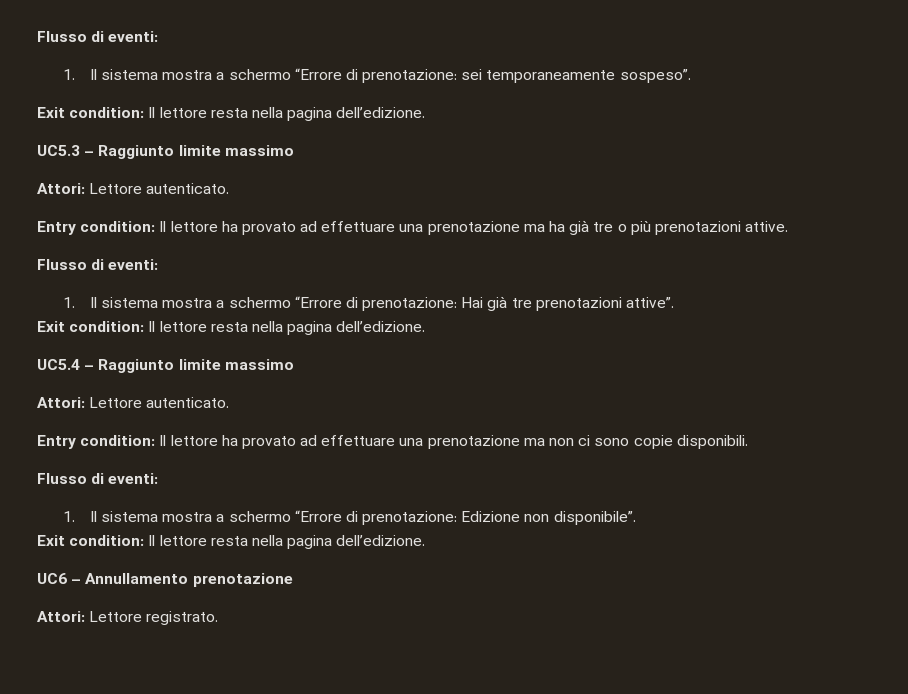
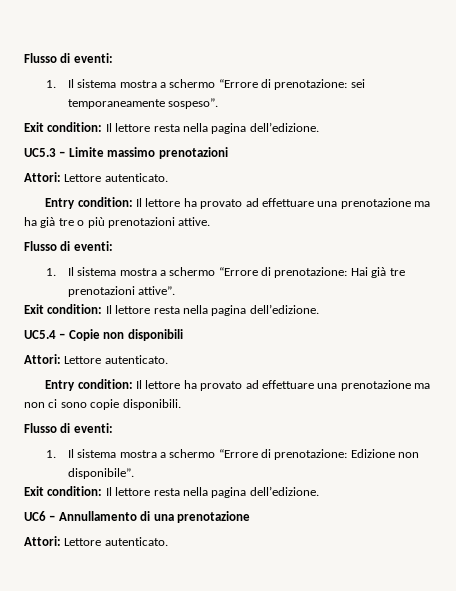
[98,145,294,159] Raggiunto limite massimo -> [68,147,228,159] Limite massimo prenotazioni
[98,359,294,373] Raggiunto limite massimo -> [68,329,183,341] Copie non disponibili
(189, 578) none -> [140,511,174,521] di una
[146,611,219,625] registrato. -> [104,537,168,546] autenticato.

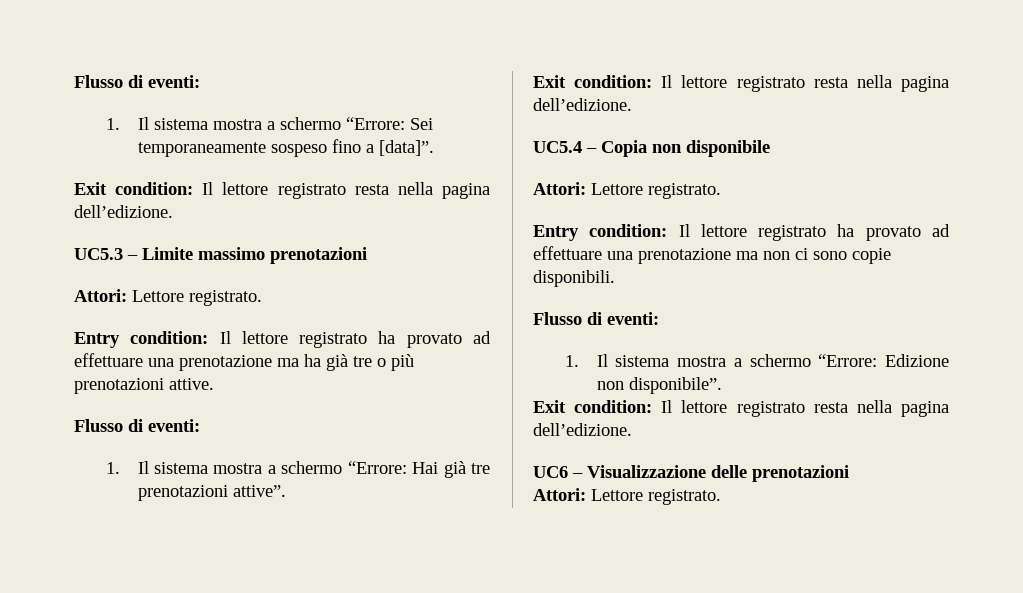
[24,53,113,63] [45,79,365,90] [67,98,219,109] [24,122,151,132] Flusso di eventi: // 1. Il sistema mostra a schermo “Errore di prenotazione: sei temporaneamente sospeso”. // Exit condition: Il lettore -> [74,75,200,88] [105,117,433,130] [137,139,434,157] [74,182,346,199] Flusso di eventi: // 1. Il sistema mostra a schermo “Errore: Sei temporaneamente sospeso fino a [data]”. // Exit condition: Il lettore registrato
[104,173,168,182] [45,197,181,209] autenticato. // Entry condition: Il lettore -> [189,290,262,306] [74,331,368,348] registrato. // Entry condition: Il lettore registrato
[218,267,348,278] “Errore di prenotazione: -> [347,461,407,474] “Errore:
(151, 309) none -> [736,76,805,92] registrato
[68,329,183,341] [24,354,168,364] [45,379,181,391] Copie non disponibili // Attori: Lettore autenticato. // Entry condition: Il lettore -> [601,140,770,157] [533,182,721,199] [533,224,827,241] Copia non disponibile // Attori: Lettore registrato. // Entry condition: Il lettore registrato
[218,449,348,460] “Errore di prenotazione: -> [818,354,878,367] “Errore:
(151, 491) none -> [736,401,805,417] registrato
[58,511,250,523] [24,536,168,546] Annullamento di una prenotazione // Attori: Lettore autenticato. -> [587,465,849,482] [533,488,721,505] Visualizzazione delle prenotazioni // Attori: Lettore registrato.

